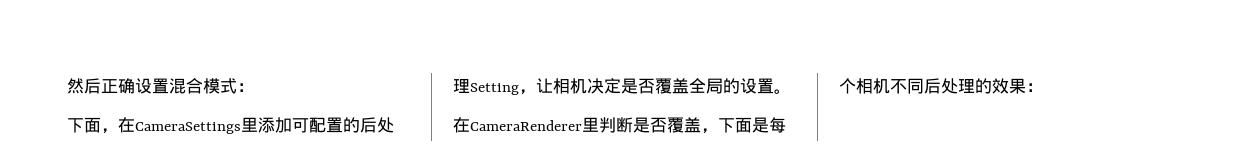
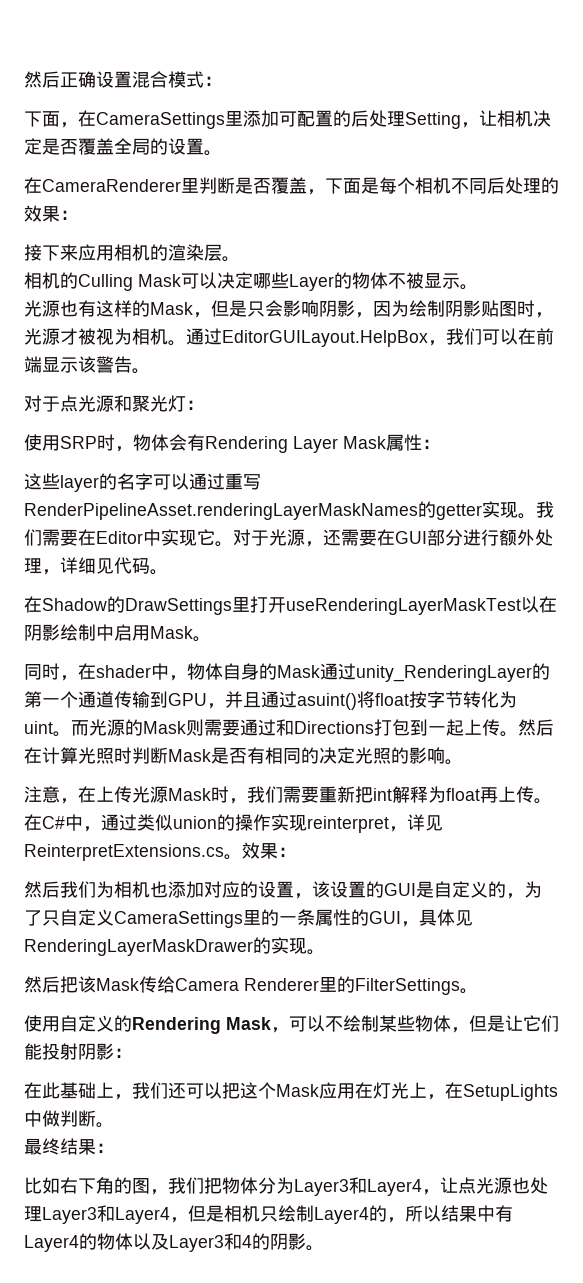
(1043, 87) none -> [24,244,240,262] [24,272,478,291] [24,300,553,318] [24,328,554,347] [24,356,150,374] [24,395,204,412] [24,434,440,453] [24,473,261,492] [24,501,554,520] [24,529,553,547] [24,557,168,575] [24,596,557,615] [24,624,211,642] [24,663,550,682] [24,691,517,710] [24,719,554,737] [24,747,463,765] [24,786,552,804] [24,814,443,833] [24,842,296,861] [24,881,542,899] [24,909,473,928] [24,937,325,956] [24,976,478,995] [24,1015,559,1034] [24,1043,132,1060] [24,1082,558,1101] [24,1110,114,1128] [24,1138,114,1155] [24,1177,548,1196] [24,1205,513,1224] [24,1233,324,1252] // 接下来应用相机的渲染层。 // 相机的Culling Mask可以决定哪些Layer的物体不被显示。 // 光源也有这样的Mask，但是只会影响阴影，因为绘制阴影贴图时，光源才被视为相机。通过EditorGUILayout.HelpBox，我们可以在前端显示该警告。 // 对于点光源和聚光灯： // 使用SRP时，物体会有Rendering Layer Mask属性： // 这些layer的名字可以通过重写RenderPipelineAsset.renderingLayerMaskNames的getter实现。我们需要在Editor中实现它。对于光源，还需要在GUI部分进行额外处理，详细见代码。 // 在Shadow的DrawSettings里打开useRenderingLayerMaskTest以在阴影绘制中启用Mask。 // 同时，在shader中，物体自身的Mask通过unity_RenderingLayer的第一个通道传输到GPU，并且通过asuint()将float按字节转化为uint。而光源的Mask则需要通过和Directions打包到一起上传。然后在计算光照时判断Mask是否有相同的决定光照的影响。 // 注意，在上传光源Mask时，我们需要重新把int解释为float再上传。在C#中，通过类似union的操作实现reinterpret，详见ReinterpretExtensions.cs。效果： // 然后我们为相机也添加对应的设置，该设置的GUI是自定义的，为了只自定义CameraSettings里的一条属性的GUI，具体见RenderingLayerMaskDrawer的实现。 // 然后把该Mask传给Camera Renderer里的FilterSettings。 // 使用自定义的Rendering Mask，可以不绘制某些物体，但是让它们能投射阴影： // 在此基础上，我们还可以把这个Mask应用在灯光上，在SetupLights中做判断。 // 最终结果： // 比如右下角的图，我们把物体分为Layer3和Layer4，让点光源也处理Layer3和Layer4，但是相机只绘制Layer4的，所以结果中有Layer4的物体以及Layer3和4的阴影。

